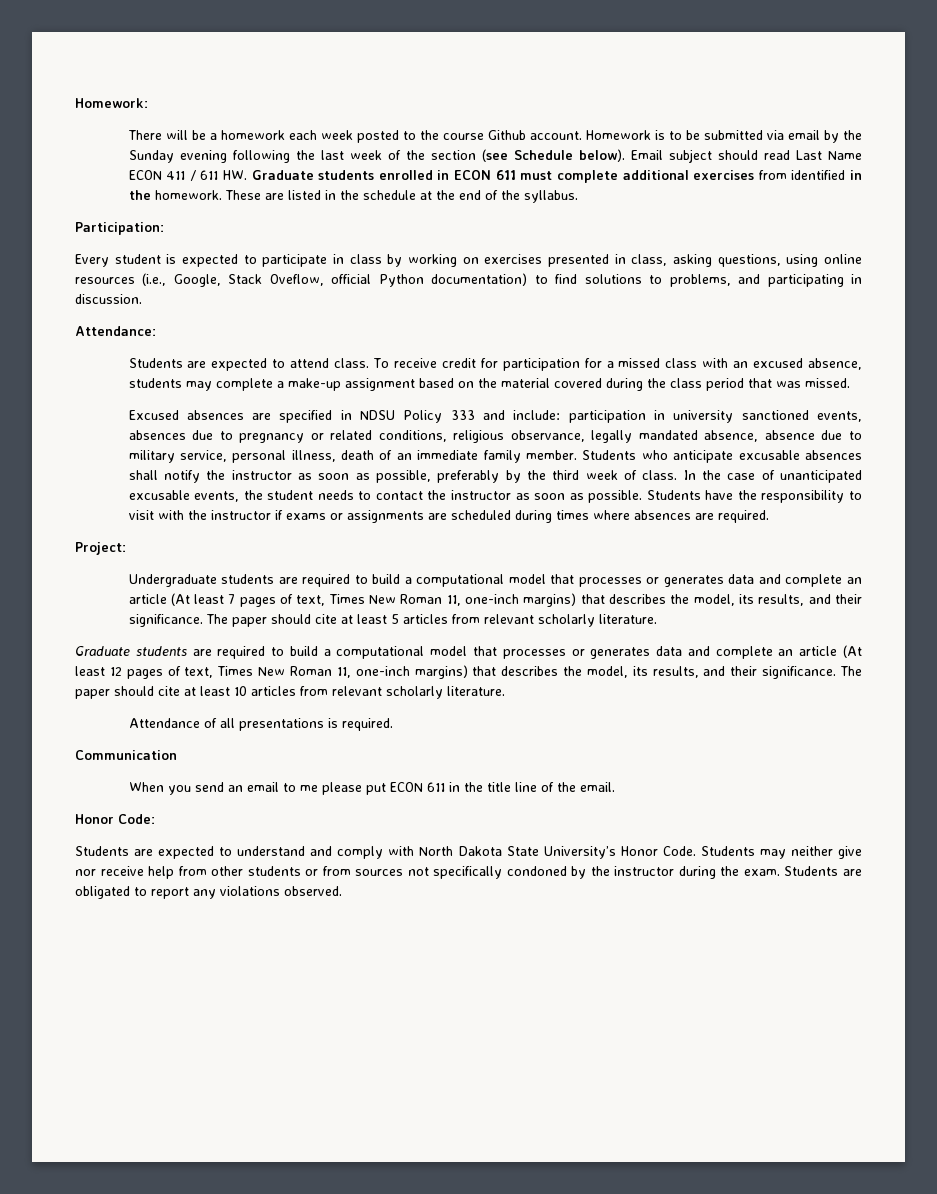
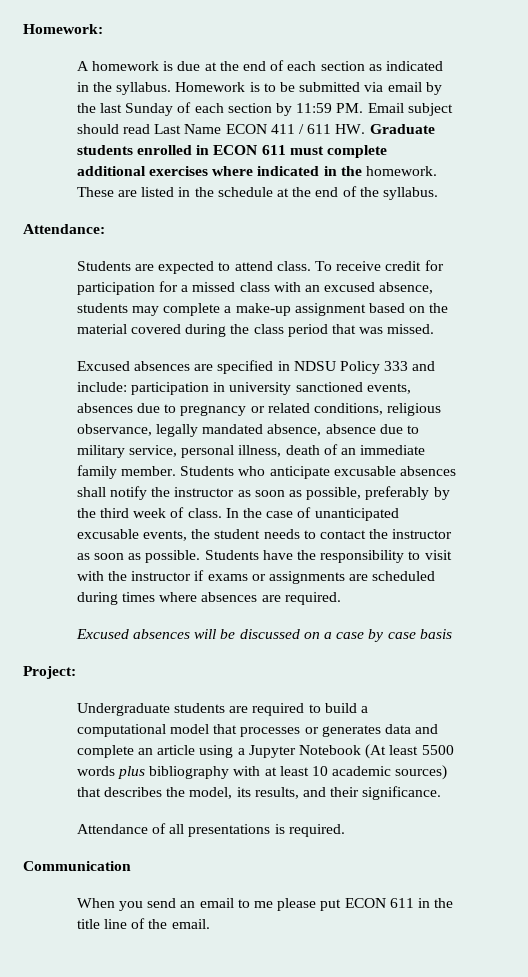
[127,130,582,143] There will be a homework each week posted to the course Github account. -> [76,60,443,71] [76,82,172,95] A homework is due at the end of each section as indicated in the syllabus.
[128,149,625,163] Sunday evening following the last week of the section (see Schedule below). -> [100,102,364,116] last Sunday of each section by 11:59 PM.
[758,170,846,180] from identified -> [212,166,320,176] where indicated
[75,222,164,235] [75,254,862,267] [75,273,862,287] [75,294,142,304] // Participation: // Every student is expected to participate in class by working on exercises presented in class, asking questions, using online resources (i.e., Google, Stack Oveflow, official Python documentation) to find solutions to problems, and participating in discussion. -> (438, 193) none
(769, 516) none -> [75,629,452,642] // Excused absences will be discussed on a case by case basis
[170,593,862,607] [128,614,657,627] [75,645,863,659] [75,665,863,679] [75,686,505,699] (At least 7 pages of text, Times New Roman 11, one-inch margins) that describes the model, its results, and their significance. The paper should cite at least 5 articles from relevant scholarly literature. // Graduate students are required to build a computational model that processes or generates data and complete an article (At least 12 pages of text, Times New Roman 11, one-inch margins) that describes the model, its results, and their significance. The paper should cite at least 10 articles from relevant scholarly literature. -> [199,744,454,759] [76,765,448,780] [76,786,442,800] using a Jupyter Notebook (At least 5500 words plus bibliography with at least 10 academic sources) that describes the model, its results, and their significance.
[75,814,155,824] [75,846,862,859] [75,866,862,879] [75,886,342,899] // Honor Code: // Students are expected to understand and comply with North Dakota State University’s Honor Code. Students may neither give nor receive help from other students or from sources not specifically condoned by the instructor during the exam. Students are obligated to report any violations observed. -> (210, 924) none

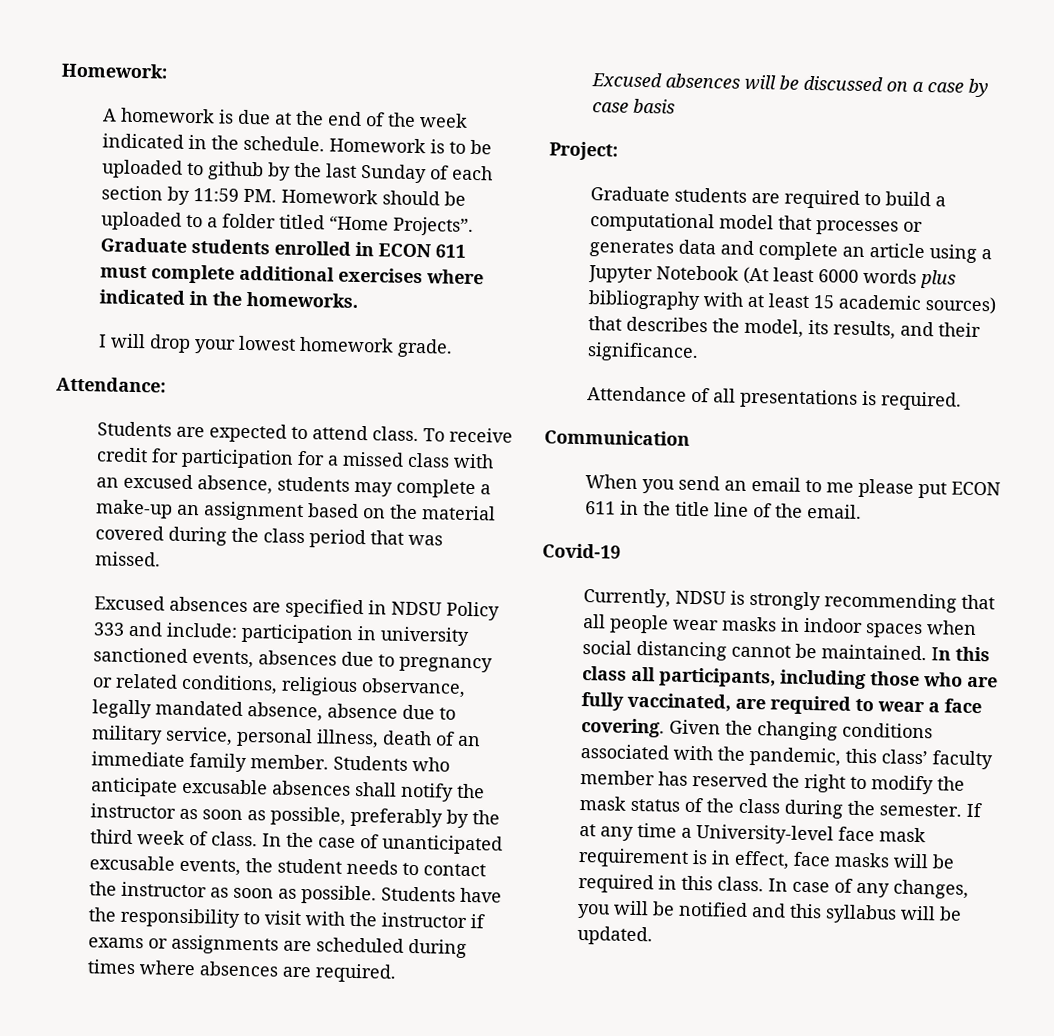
[287,61,443,71] [76,82,172,95] each section as indicated in the syllabus. -> [386,112,468,128] [101,133,325,152] the week indicated in the schedule.
[299,82,422,92] submitted via email -> [100,159,264,181] uploaded to github
[367,103,453,116] [76,124,366,134] Email subject should read Last Name ECON 411 / 611 HW. -> [280,188,466,206] [100,211,474,236] Homework should be uploaded to a folder titled “Home Projects”.
[365,166,437,176] [76,186,438,200] homework. These are listed in the schedule at the end of the syllabus. -> [245,291,358,308] [97,333,453,358] homeworks. // I will drop your lowest homework grade.
(291, 309) none -> [176,504,200,516] an
[76,703,170,716] Undergraduate -> [589,186,670,202] Graduate
[421,745,454,755] 5500 -> [817,269,859,283] 6000
[311,766,328,776] 10 -> [812,295,835,309] 15
(210, 924) none -> [542,543,621,559] [582,588,995,613] [582,613,977,639] [581,639,990,662] [581,665,998,690] [580,691,982,715] [580,717,933,741] [579,743,993,770] [579,769,965,795] [578,795,982,819] [578,822,926,845] [577,847,955,870] [577,873,969,899] [576,900,962,924] [576,925,653,946] // Covid-19 // Currently, NDSU is strongly recommending that all people wear masks in indoor spaces when social distancing cannot be maintained. In this class all participants, including those who are fully vaccinated, are required to wear a face covering. Given the changing conditions associated with the pandemic, this class’ faculty member has reserved the right to modify the mask status of the class during the semester. If at any time a University-level face mask requirement is in effect, face masks will be required in this class. In case of any changes, you will be notified and this syllabus will be updated.

